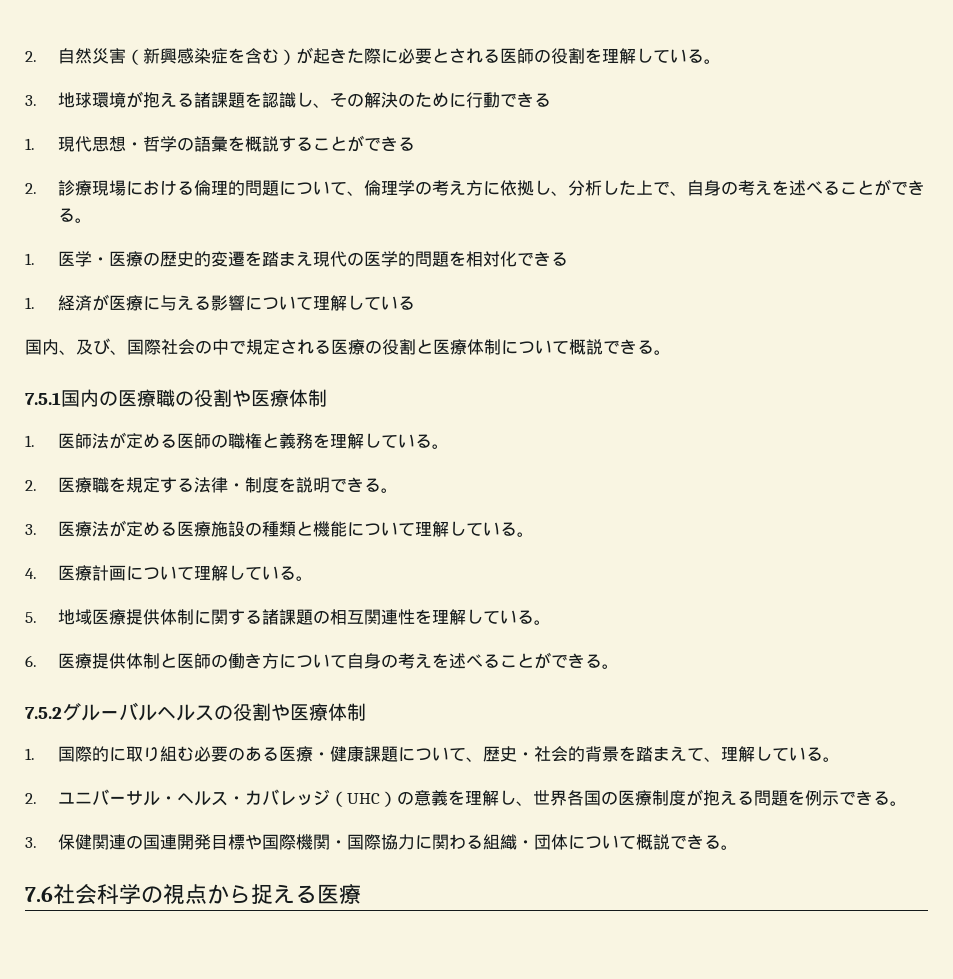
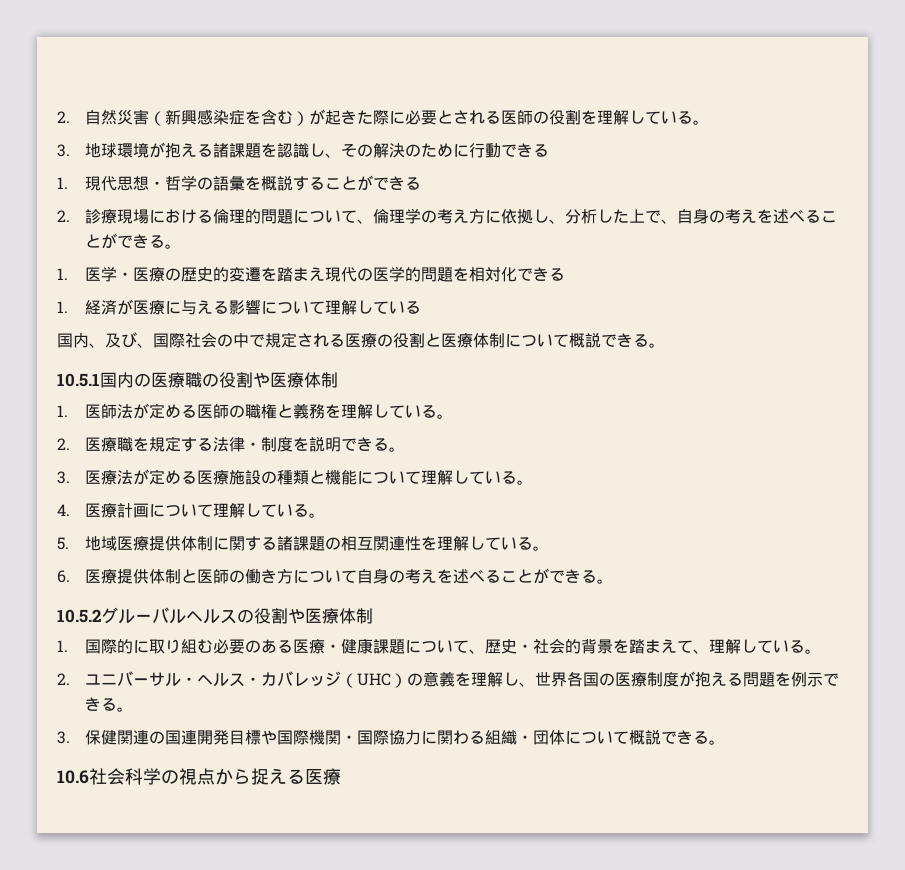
[25,392,61,405] 7.5.1 -> [57,373,100,387] 10.5.1
[25,707,62,719] 7.5.2 -> [57,609,101,623] 10.5.2
[25,886,53,902] 7.6 -> [57,770,89,784] 10.6

